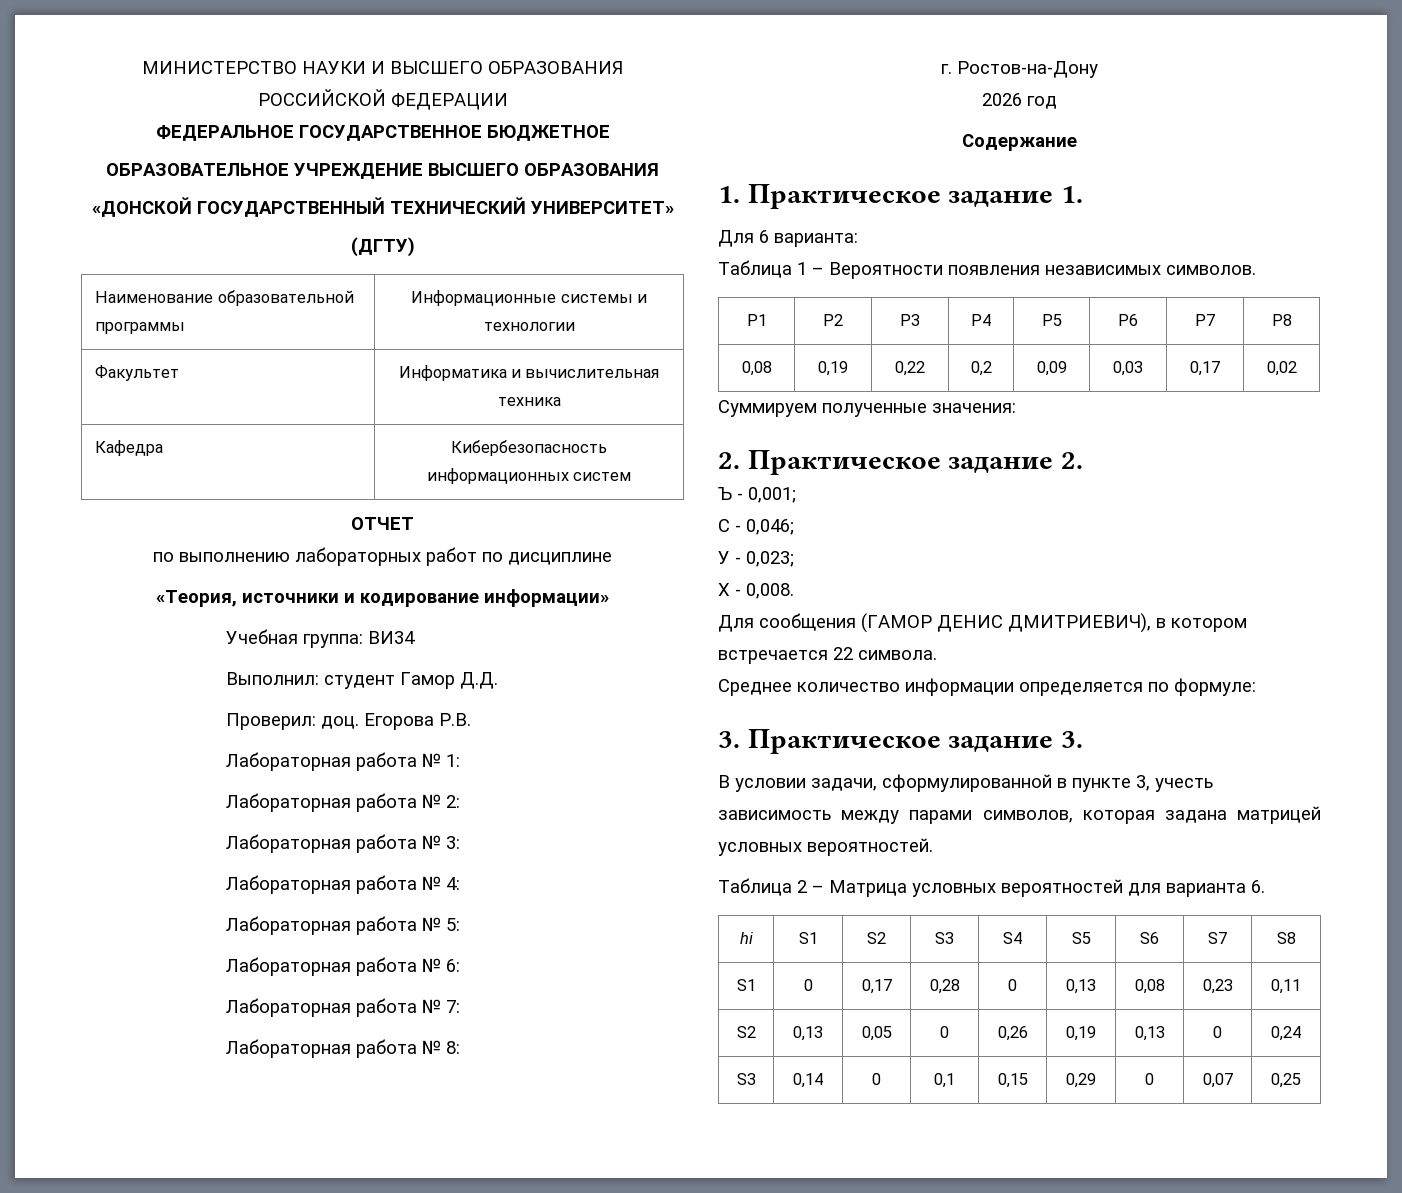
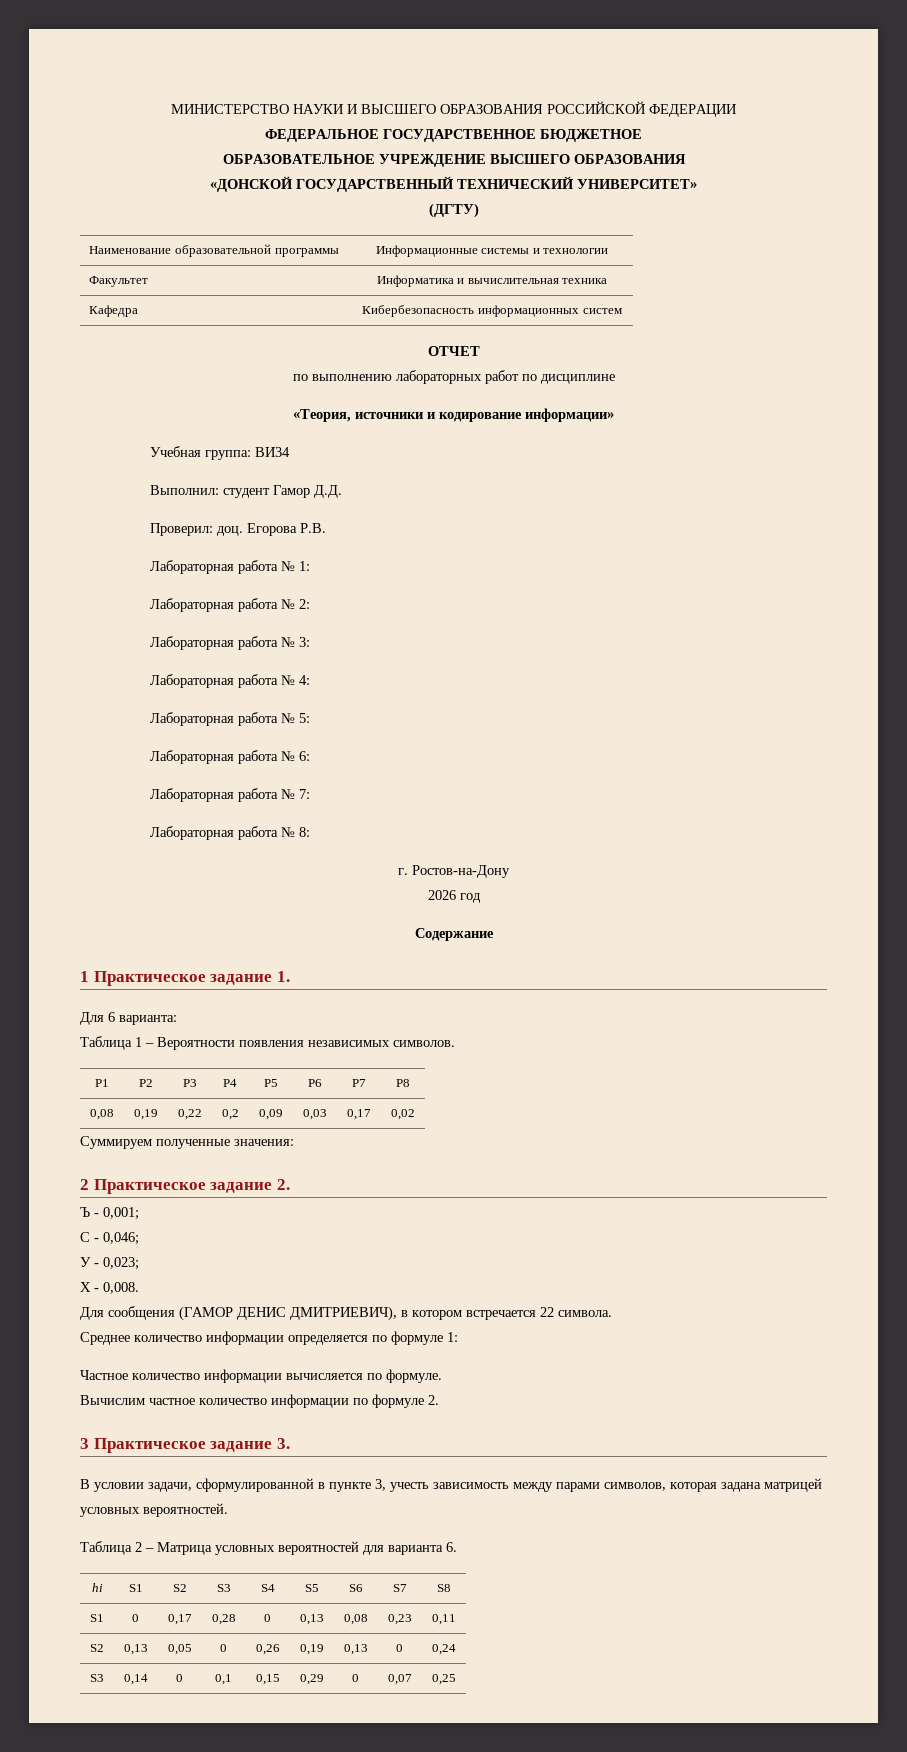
[718,186,740,203] 1. -> [80,971,89,982] 1
[718,452,740,469] 2. -> [80,1179,89,1190] 2
[1174,678,1256,696] [718,731,740,748] формуле: // 3. -> [391,1331,458,1345] [80,1369,442,1383] [80,1394,439,1408] [80,1438,89,1449] формуле 1: // Частное количество информации вычисляется по формуле. // Вычислим частное количество информации по формуле 2. // 3

